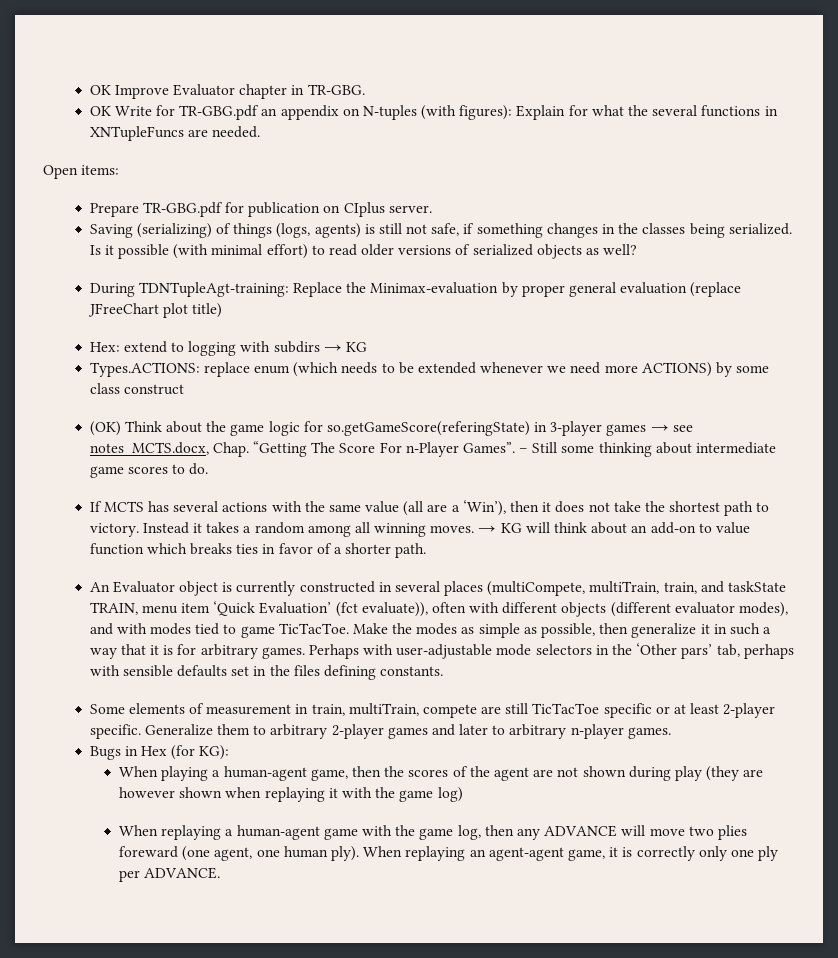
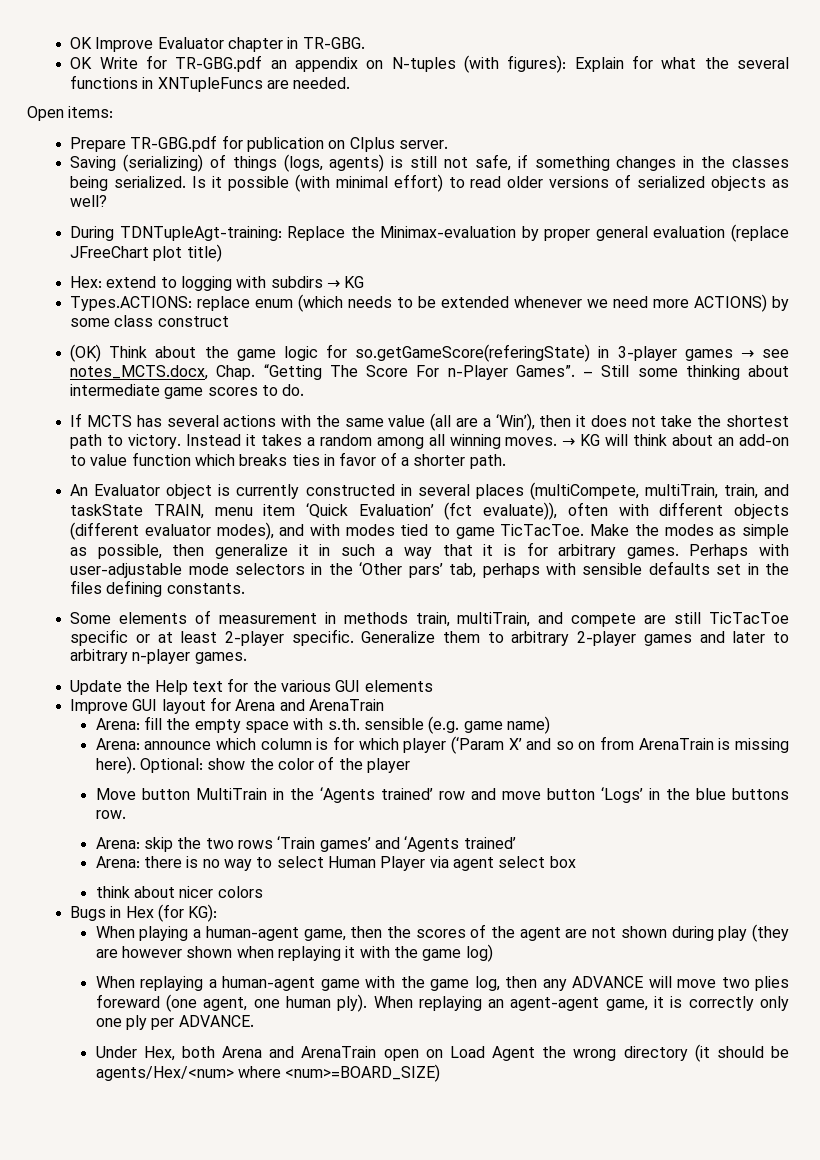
(309, 709) none -> [343,612,408,624] methods
(419, 709) none -> [538,612,564,624] and
(671, 733) none -> [70,678,433,695] [70,697,385,714] [95,716,550,734] [95,736,789,754] [95,756,410,774] [95,787,790,803] [95,810,126,819] [95,836,516,852] [95,856,576,871] [95,886,263,898] // Update the Help text for the various GUI elements // Improve GUI layout for Arena and ArenaTrain // Arena: fill the empty space with s.th. sensible (e.g. game name) // Arena: announce which column is for which player (‘Param X’ and so on from ArenaTrain is missing here). Optional: show the color of the player // Move button MultiTrain in the ‘Agents trained’ row and move button ‘Logs’ in the blue buttons row. // Arena: skip the two rows ‘Train games’ and ‘Agents trained’ // Arena: there is no way to select Human Player via agent select box // think about nicer colors
(221, 873) none -> [95,1044,790,1062] [95,1064,441,1082] // Under Hex, both Arena and ArenaTrain open on Load Agent the wrong directory (it should be agents/Hex/<num> where <num>=BOARD_SIZE)

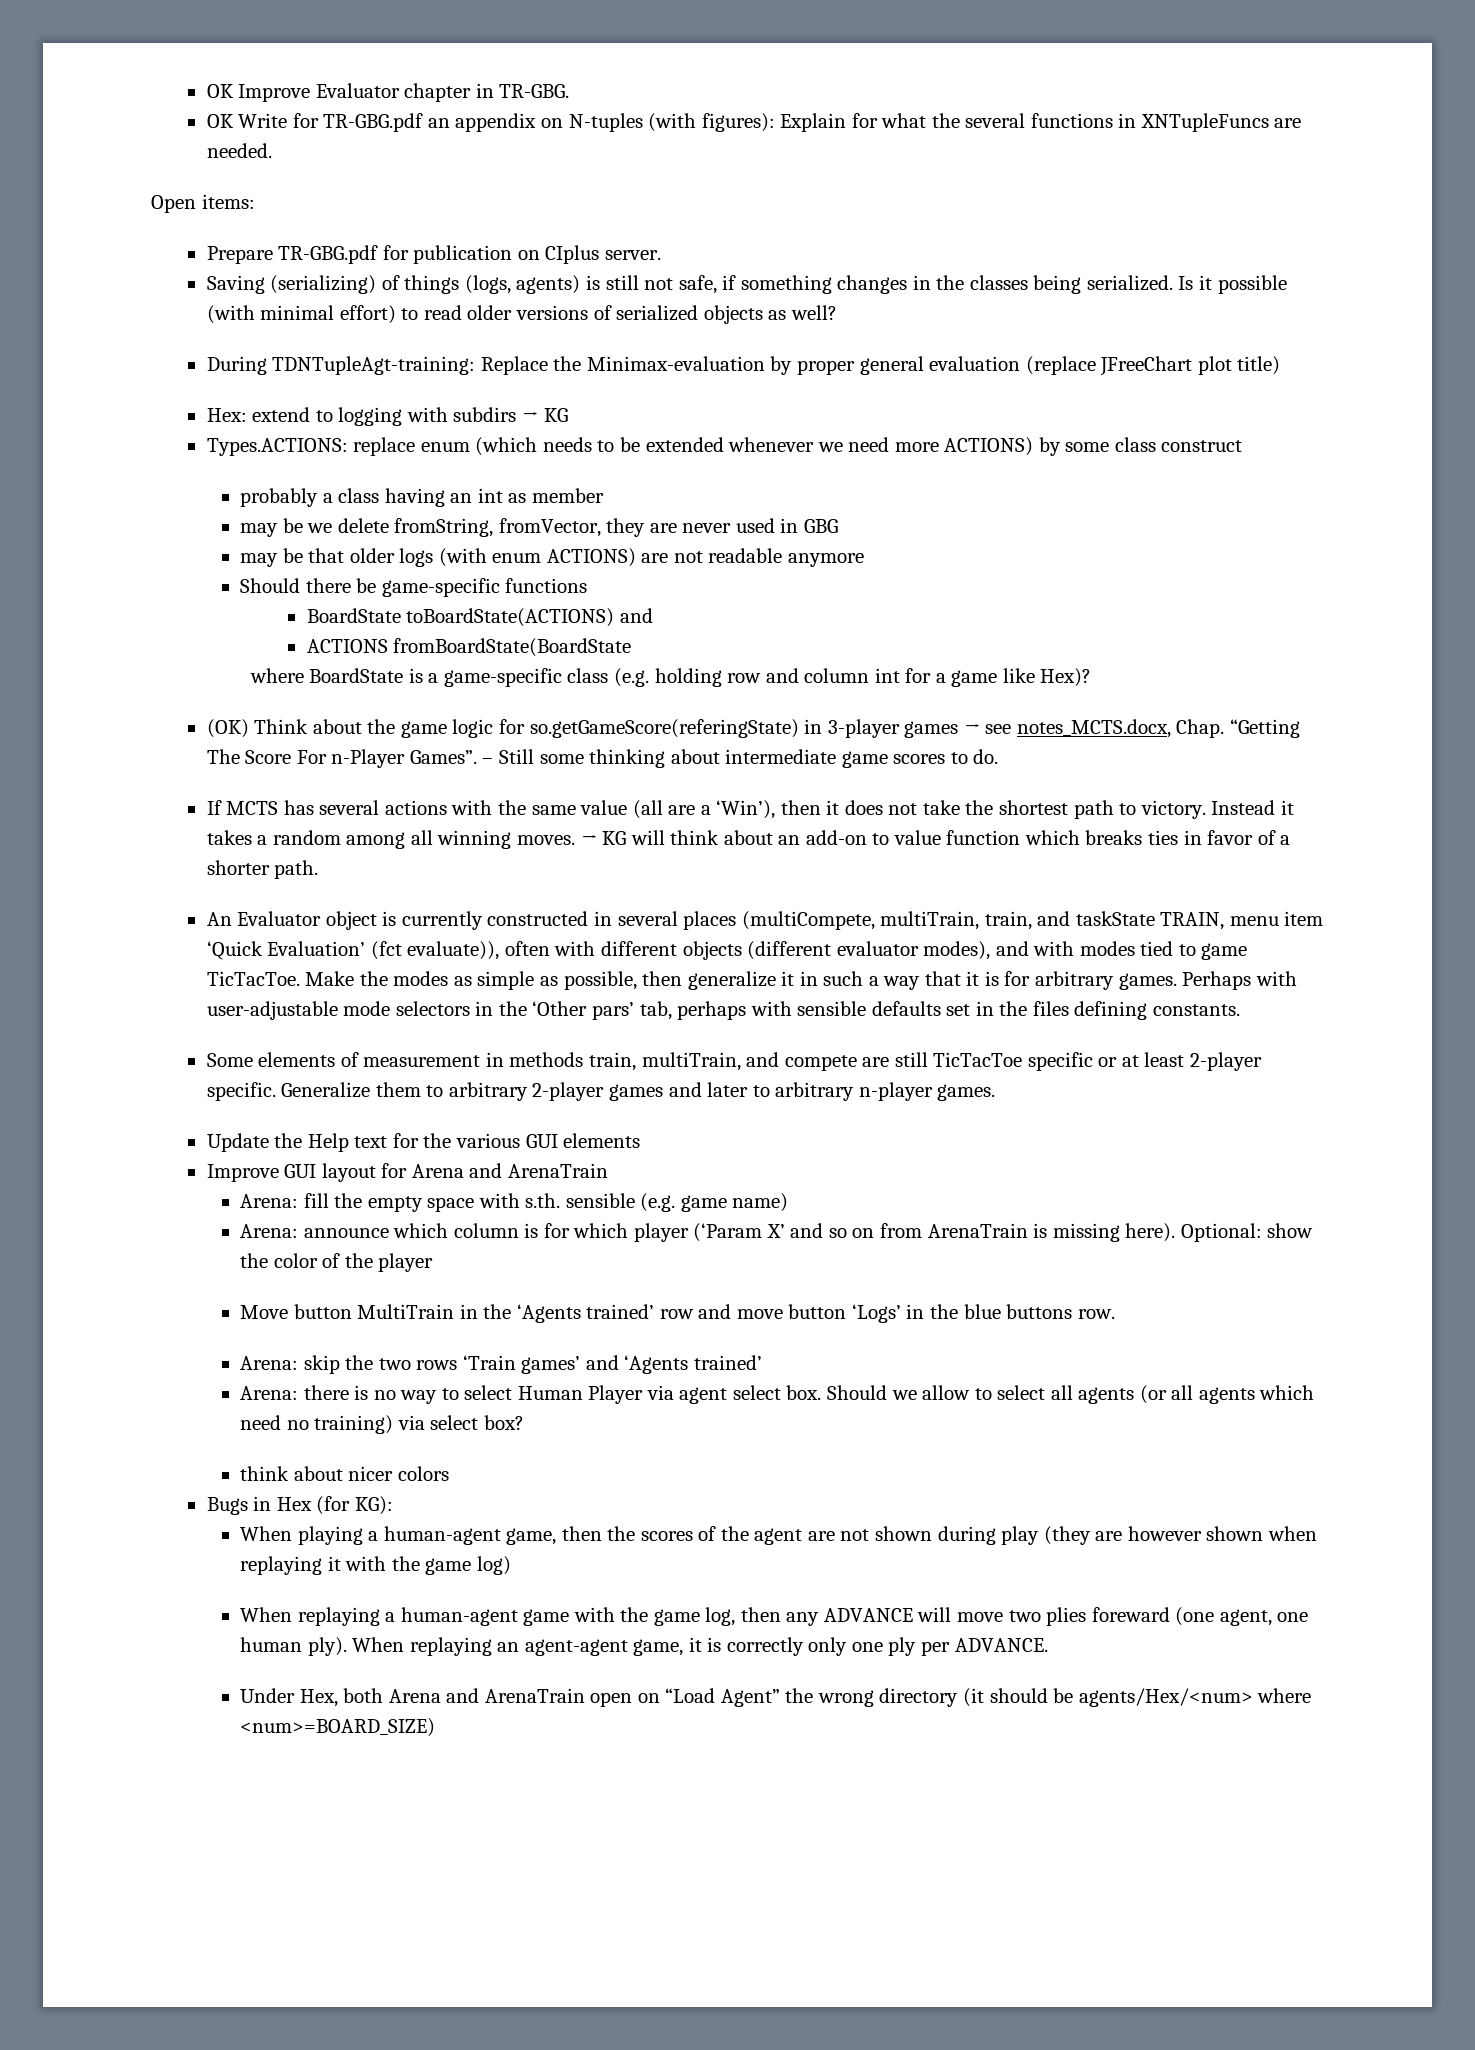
(229, 321) none -> [240,488,604,507] [240,518,838,537] [240,548,864,567] [240,578,588,597] [306,608,653,627] [306,638,632,657] [249,668,1092,687] // probably a class having an int as member // may be we delete fromString, fromVector, they are never used in GBG // may be that older logs (with enum ACTIONS) are not readable anymore // Should there be game-specific functions // BoardState toBoardState(ACTIONS) and // ACTIONS fromBoardState(BoardState // where BoardState is a game-specific class (e.g. holding row and column int for a game like Hex)?
[549,856,576,868] box -> [786,1385,1315,1404] [240,1415,524,1434] box. Should we allow to select all agents (or all agents which need no training) via select box?
[449,1046,536,1061] Load Agent -> [665,1688,780,1707] “Load Agent”

